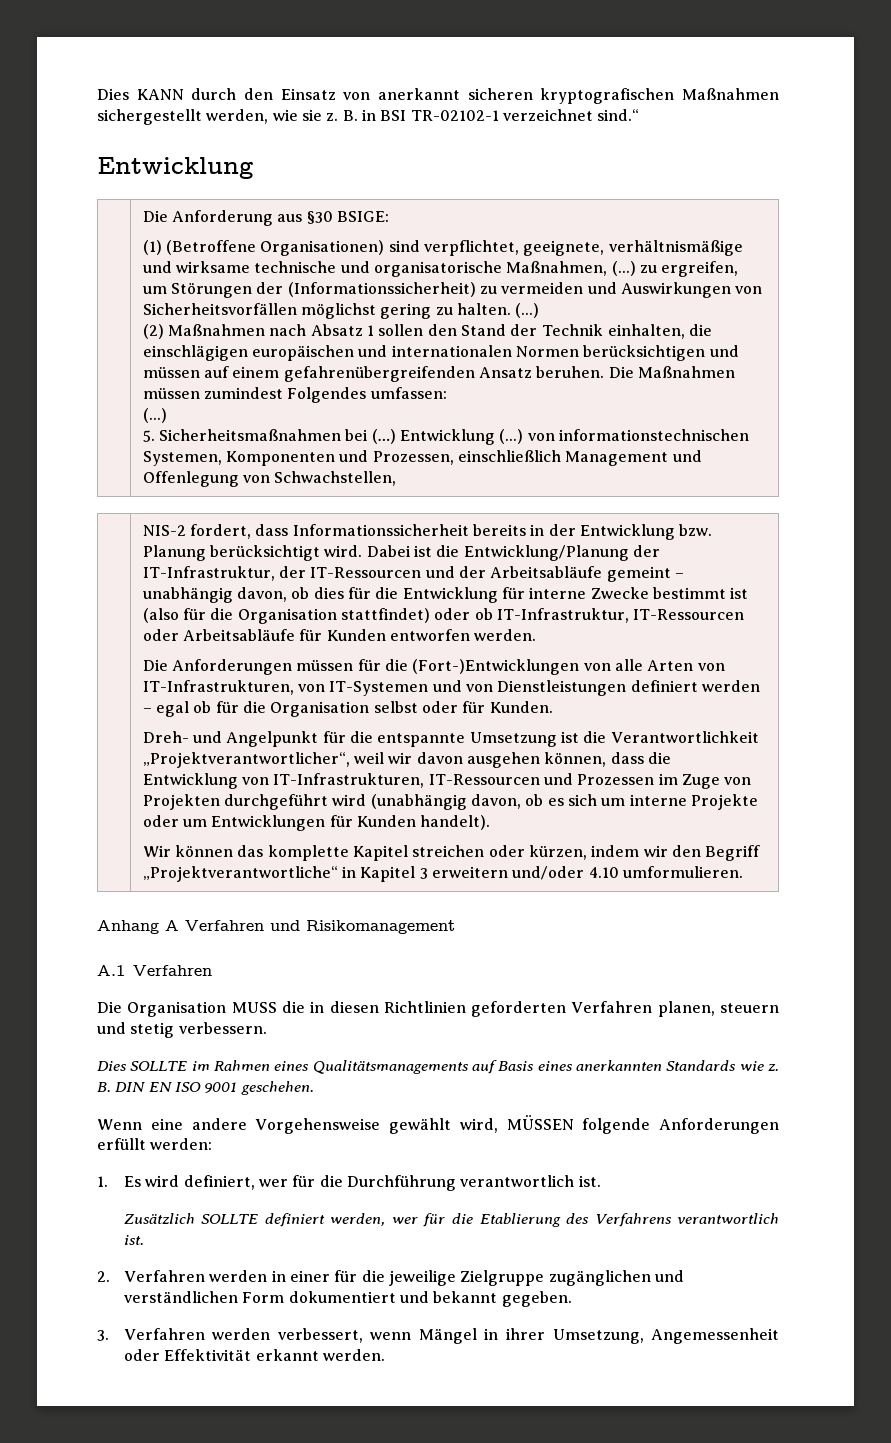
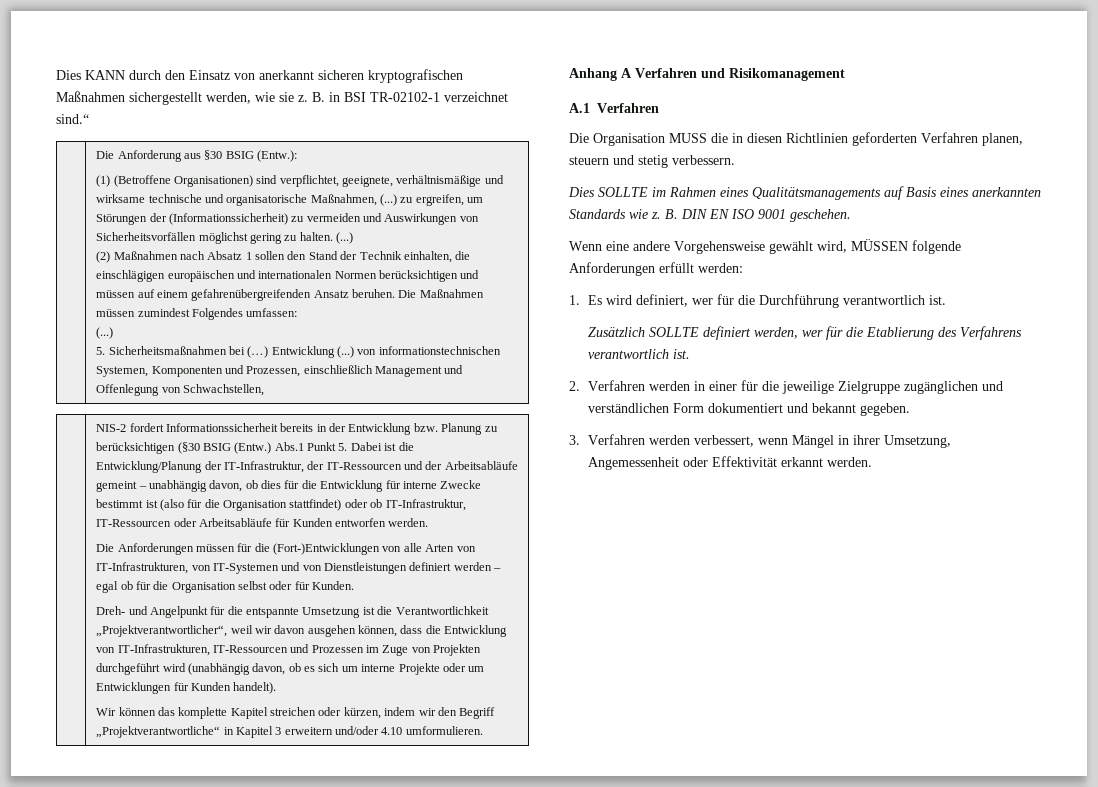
[97,157,253,179] // Entwicklung -> (89, 119) none
[336,211,389,222] BSIGE: -> [225,150,298,162] BSIG (Entw.):
[189,524,289,539] fordert, dass -> [129,423,164,432] fordert
[209,545,363,561] berücksichtigt wird. -> [484,426,498,432] [96,442,348,454] zu berücksichtigen (§30 BSIG (Entw.) Abs.1 Punkt 5.

